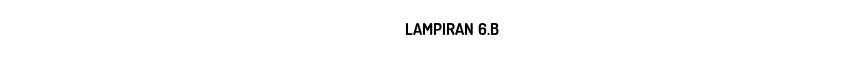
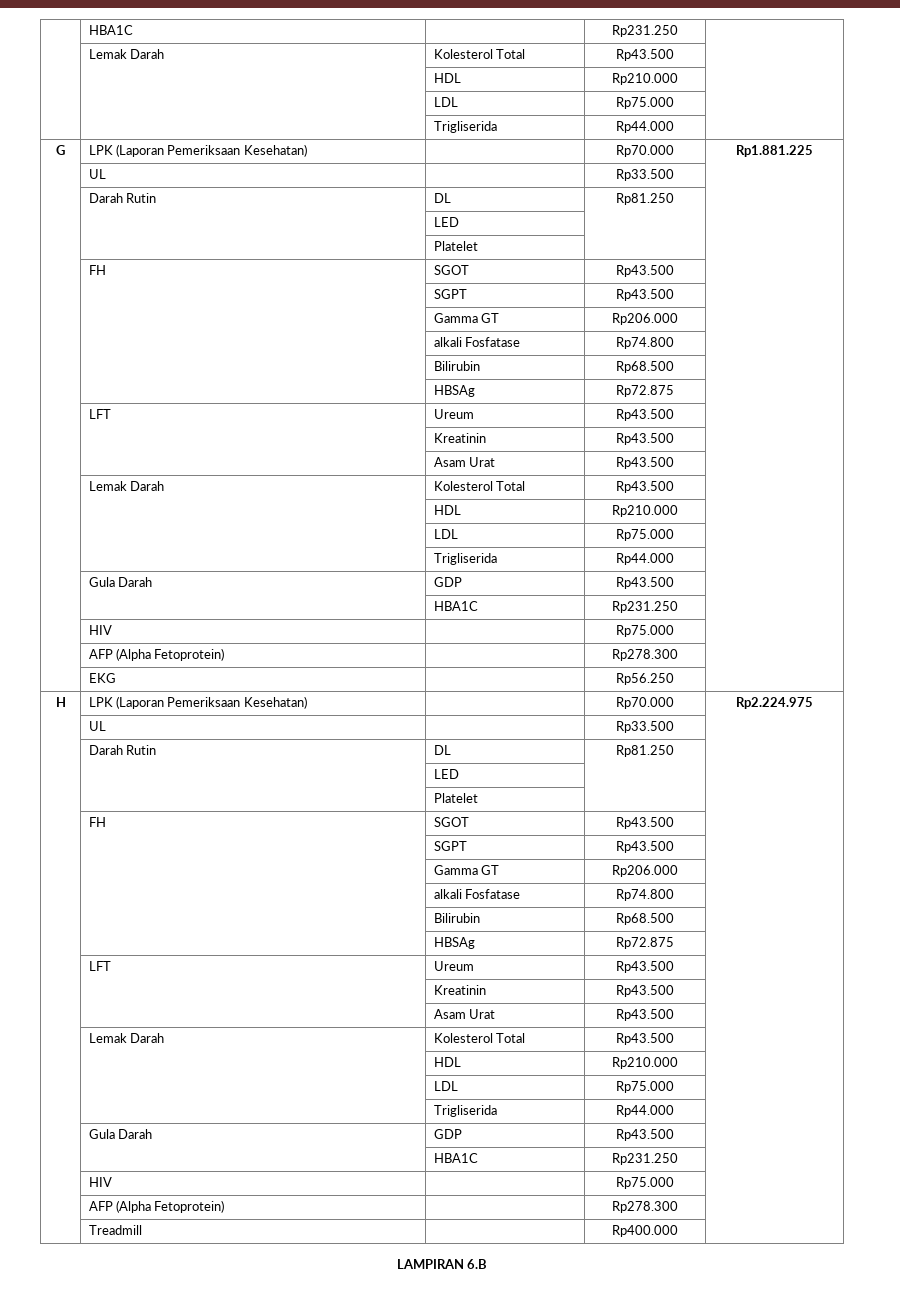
(404, 29) none -> [88,25,133,35] [612,25,678,37] [88,49,164,59] [433,49,525,59] [616,49,674,61] [433,73,461,83] [612,73,678,85] [433,97,458,107] [616,97,674,109] [433,121,497,133] [616,121,674,133] [56,145,65,155] [88,144,307,157] [616,145,674,157] [736,145,813,157] [88,169,106,179] [616,169,674,181] [88,193,156,203] [433,193,451,203] [616,193,674,205] [433,217,459,227] [433,241,478,251] [88,265,106,275] [433,265,469,275] [616,265,674,277] [433,289,467,299] [616,289,674,301] [433,313,499,323] [612,313,678,325] [433,337,520,347] [616,337,674,349] [433,361,480,371] [616,361,674,373] [433,385,475,397] [616,385,674,397] [88,409,111,419] [433,409,474,419] [616,409,674,421] [433,433,486,443] [616,433,674,445] [433,457,495,467] [616,457,674,469] [88,481,164,491] [433,481,525,491] [616,481,674,493] [433,505,461,515] [612,505,678,517] [433,529,458,539] [616,529,674,541] [433,553,497,565] [616,553,674,565] [88,577,152,587] [433,577,462,587] [616,577,674,589] [433,601,478,611] [612,601,678,613] [88,625,112,635] [616,625,674,637] [88,648,225,661] [612,649,678,661] [88,673,116,683] [616,673,674,685] [55,697,66,707] [88,696,307,709] [616,697,674,709] [736,697,813,709] [88,721,106,731] [616,721,674,733] [88,745,156,755] [433,745,451,755] [616,745,674,757] [433,769,459,779] [433,793,478,803] [88,817,106,827] [433,817,469,827] [616,817,674,829] [433,841,467,851] [616,841,674,853] [433,865,499,875] [612,865,678,877] [433,889,520,899] [616,889,674,901] [433,913,480,923] [616,913,674,925] [433,937,475,949] [616,937,674,949] [88,961,111,971] [433,961,474,971] [616,961,674,973] [433,985,486,995] [616,985,674,997] [433,1009,495,1019] [616,1009,674,1021] [88,1033,164,1043] [433,1033,525,1043] [616,1033,674,1045] [433,1057,461,1067] [612,1057,678,1069] [433,1081,458,1091] [616,1081,674,1093] [433,1105,497,1117] [616,1105,674,1117] [88,1129,152,1139] [433,1129,462,1139] [616,1129,674,1141] [433,1153,478,1163] [612,1153,678,1165] [88,1177,112,1187] [616,1177,674,1189] [88,1200,225,1213] [612,1201,678,1213] [88,1225,142,1235] [612,1225,678,1237] | HBA1C | | Rp231.250 | // | Lemak Darah | Kolesterol Total | Rp43.500 | // | | HDL | Rp210.000 | // | | LDL | Rp75.000 | // | | Trigliserida | Rp44.000 | // G | LPK (Laporan Pemeriksaan Kesehatan) | | Rp70.000 | Rp1.881.225 // | UL | | Rp33.500 | // | Darah Rutin | DL | Rp81.250 | // | | LED | | // | | Platelet | | // | FH | SGOT | Rp43.500 | // | | SGPT | Rp43.500 | // | | Gamma GT | Rp206.000 | // | | alkali Fosfatase | Rp74.800 | // | | Bilirubin | Rp68.500 | // | | HBSAg | Rp72.875 | // | LFT | Ureum | Rp43.500 | // | | Kreatinin | Rp43.500 | // | | Asam Urat | Rp43.500 | // | Lemak Darah | Kolesterol Total | Rp43.500 | // | | HDL | Rp210.000 | // | | LDL | Rp75.000 | // | | Trigliserida | Rp44.000 | // | Gula Darah | GDP | Rp43.500 | // | | HBA1C | Rp231.250 | // | HIV | | Rp75.000 | // | AFP (Alpha Fetoprotein) | | Rp278.300 | // | EKG | | Rp56.250 | // H | LPK (Laporan Pemeriksaan Kesehatan) | | Rp70.000 | Rp2.224.975 // | UL | | Rp33.500 | // | Darah Rutin | DL | Rp81.250 | // | | LED | | // | | Platelet | | // | FH | SGOT | Rp43.500 | // | | SGPT | Rp43.500 | // | | Gamma GT | Rp206.000 | // | | alkali Fosfatase | Rp74.800 | // | | Bilirubin | Rp68.500 | // | | HBSAg | Rp72.875 | // | LFT | Ureum | Rp43.500 | // | | Kreatinin | Rp43.500 | // | | Asam Urat | Rp43.500 | // | Lemak Darah | Kolesterol Total | Rp43.500 | // | | HDL | Rp210.000 | // | | LDL | Rp75.000 | // | | Trigliserida | Rp44.000 | // | Gula Darah | GDP | Rp43.500 | // | | HBA1C | Rp231.250 | // | HIV | | Rp75.000 | // | AFP (Alpha Fetoprotein) | | Rp278.300 | // | Treadmill | | Rp400.000 | //

